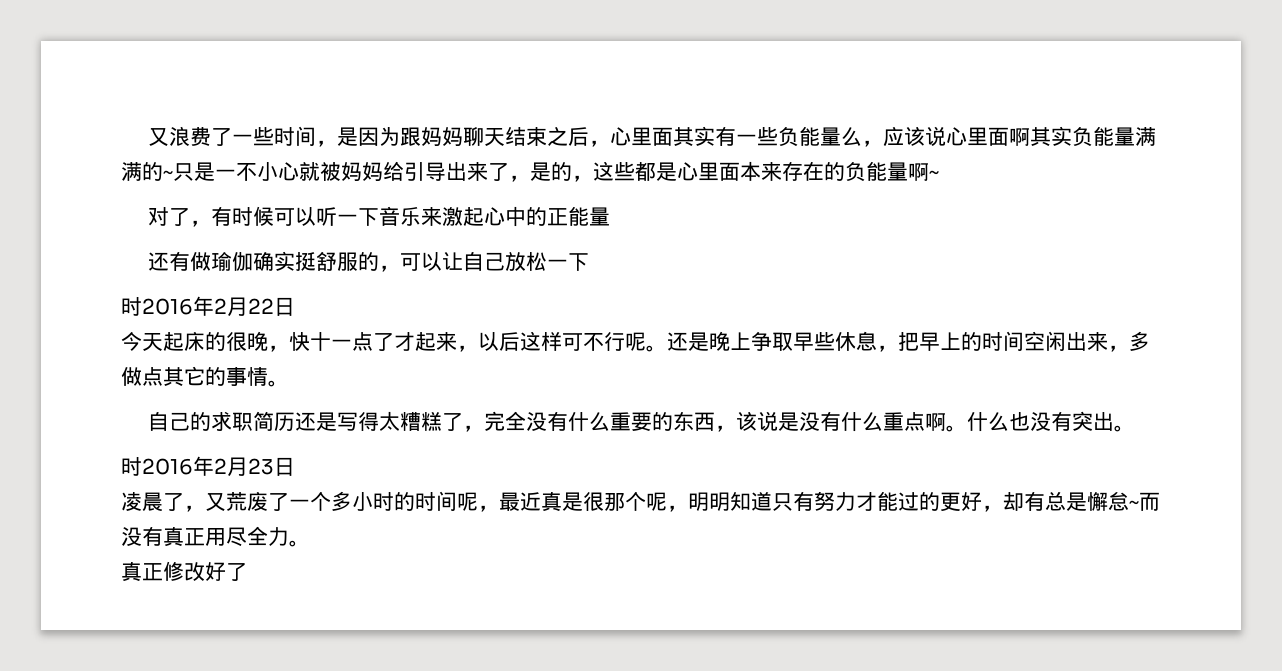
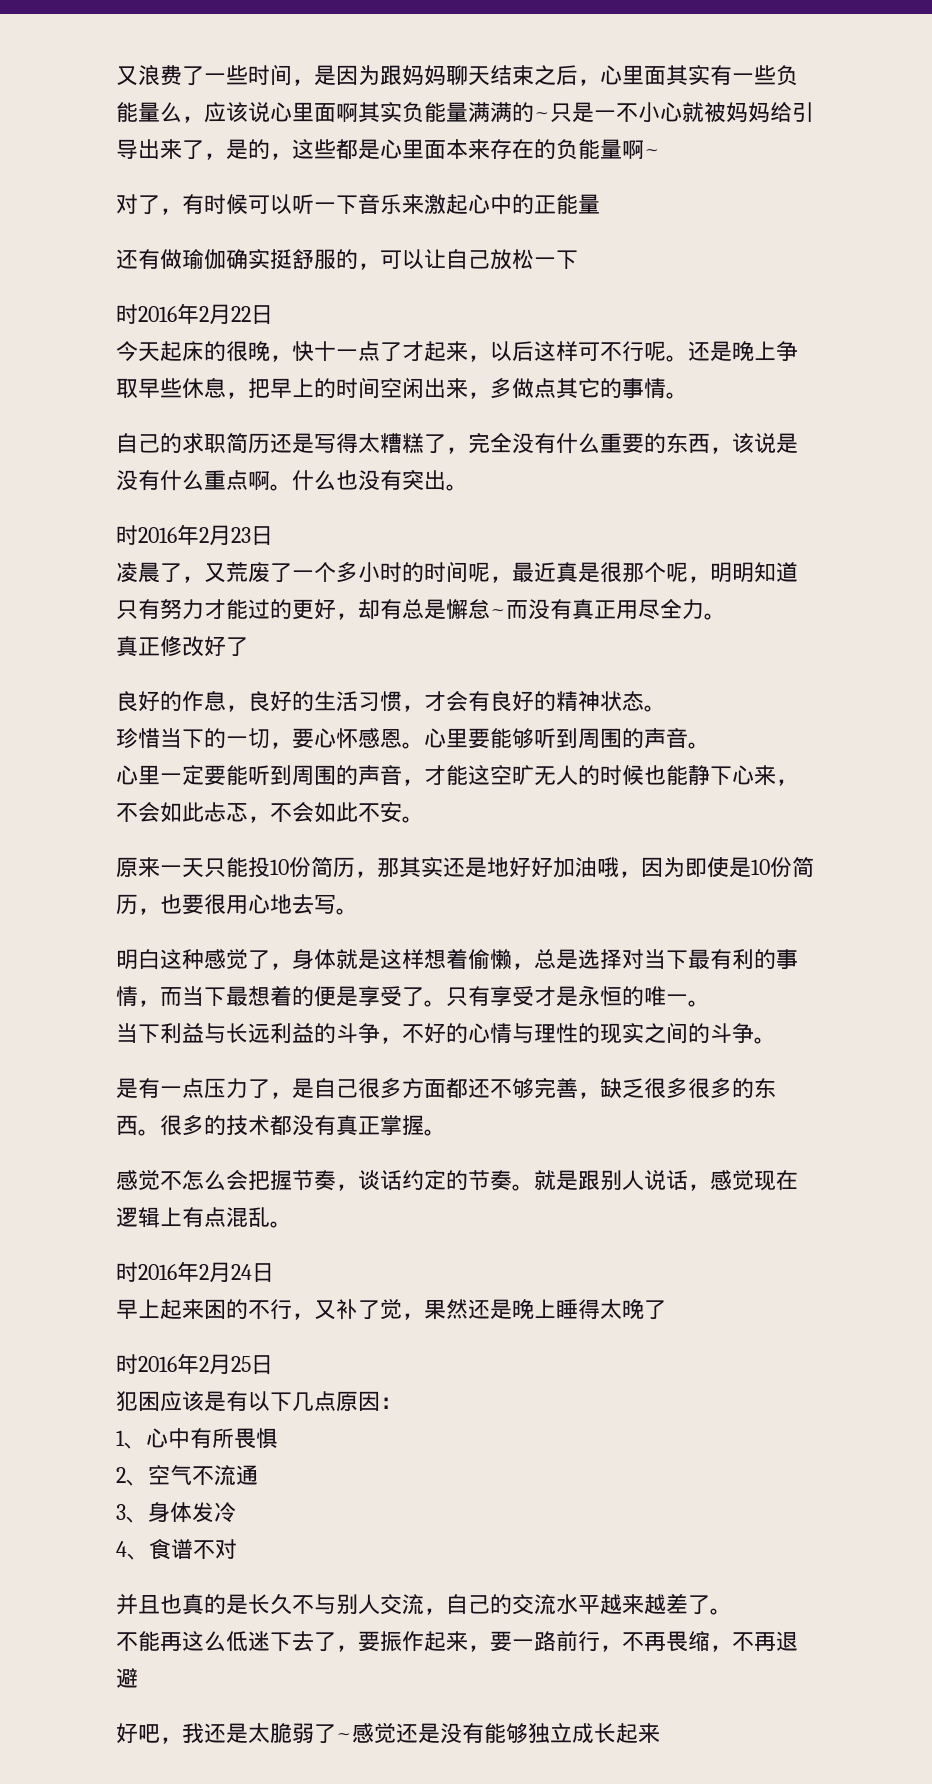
(247, 572) none -> [116,690,666,712] [116,728,710,749] [116,765,798,786] [116,802,424,823] [116,857,814,878] [116,894,358,915] [116,949,798,970] [116,986,710,1007] [116,1022,776,1044] [116,1077,776,1099] [116,1115,446,1136] [116,1170,798,1191] [116,1207,292,1228] [116,1261,274,1283] [116,1299,666,1320] [116,1353,273,1375] [116,1391,402,1412] [116,1428,278,1449] [116,1465,258,1486] [116,1502,236,1523] [116,1538,237,1560] [116,1593,732,1615] [116,1630,798,1652] [116,1668,138,1688] [116,1723,660,1744] // 良好的作息，良好的生活习惯，才会有良好的精神状态。 // 珍惜当下的一切，要心怀感恩。心里要能够听到周围的声音。 // 心里一定要能听到周围的声音，才能这空旷无人的时候也能静下心来，不会如此忐忑，不会如此不安。 // 原来一天只能投10份简历，那其实还是地好好加油哦，因为即使是10份简历，也要很用心地去写。 // 明白这种感觉了，身体就是这样想着偷懒，总是选择对当下最有利的事情，而当下最想着的便是享受了。只有享受才是永恒的唯一。 // 当下利益与长远利益的斗争，不好的心情与理性的现实之间的斗争。 // 是有一点压力了，是自己很多方面都还不够完善，缺乏很多很多的东西。很多的技术都没有真正掌握。 // 感觉不怎么会把握节奏，谈话约定的节奏。就是跟别人说话，感觉现在逻辑上有点混乱。 // 时2016年2月24日 // 早上起来困的不行，又补了觉，果然还是晚上睡得太晚了 // 时2016年2月25日 // 犯困应该是有以下几点原因： // 1、心中有所畏惧 // 2、空气不流通 // 3、身体发冷 // 4、食谱不对 // 并且也真的是长久不与别人交流，自己的交流水平越来越差了。 // 不能再这么低迷下去了，要振作起来，要一路前行，不再畏缩，不再退避 // 好吧，我还是太脆弱了~感觉还是没有能够独立成长起来

